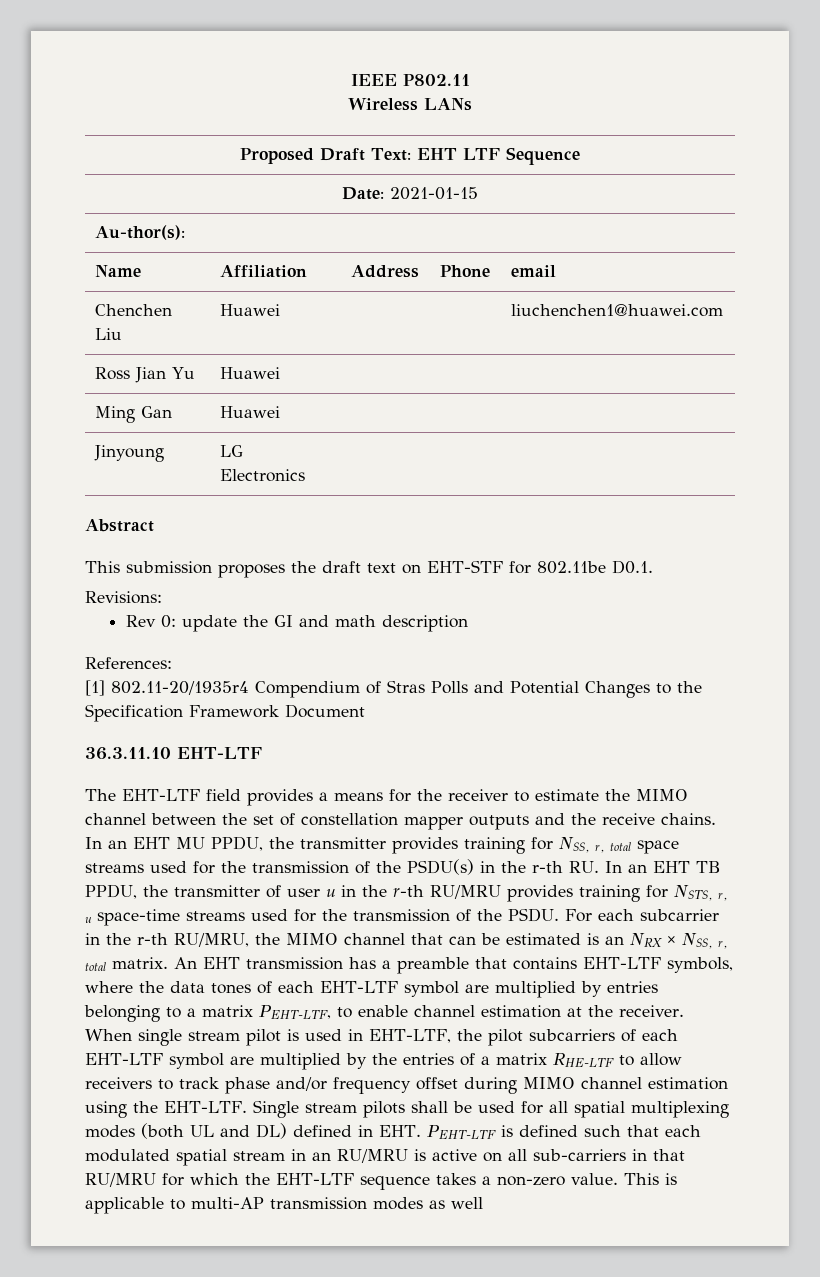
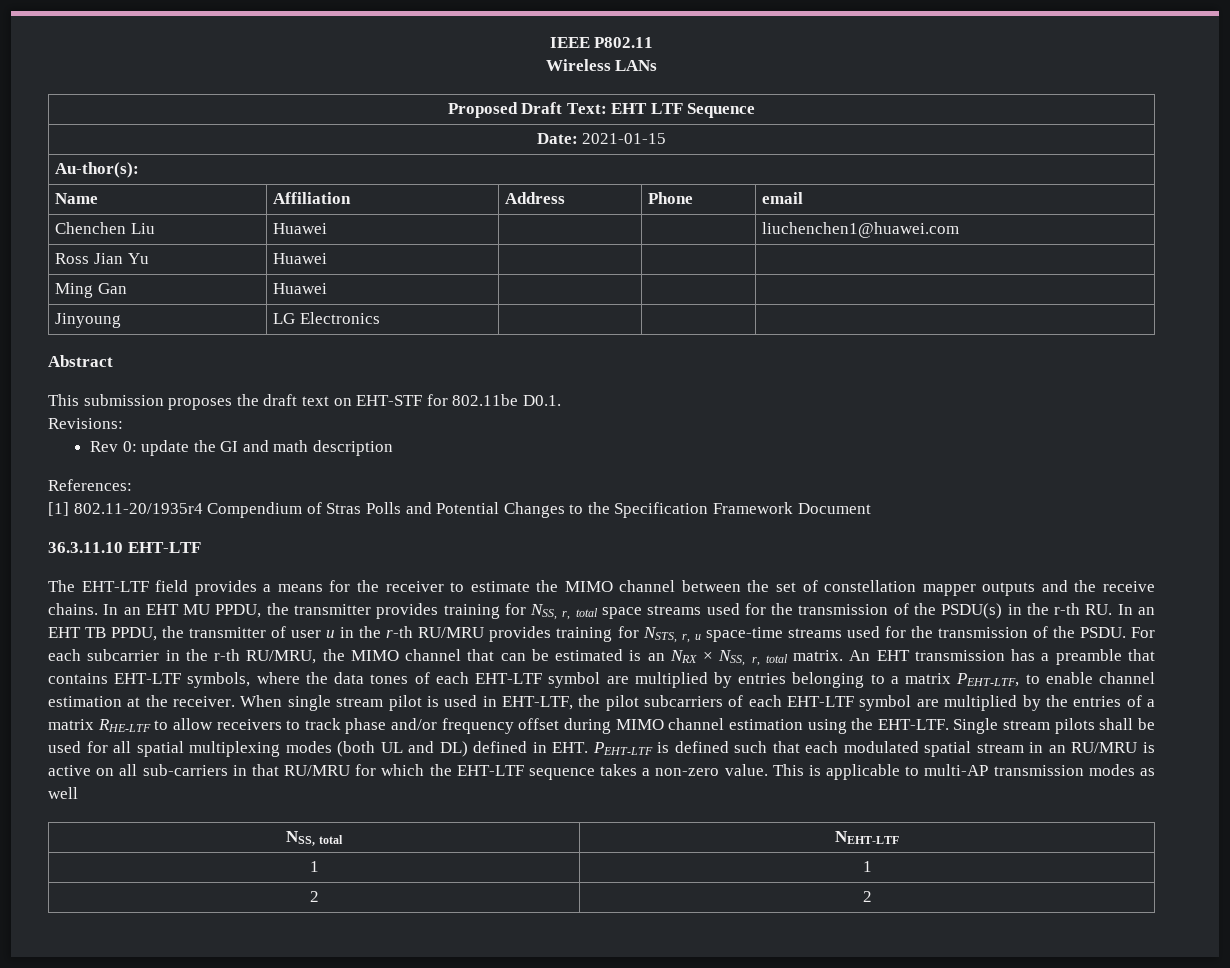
(483, 1203) none -> [285,831,344,846] [835,831,899,844] [309,861,319,872] [862,861,872,872] [309,891,319,902] [862,891,872,902] // NSS, total | NEHT-LTF // 1 | 1 // 2 | 2

